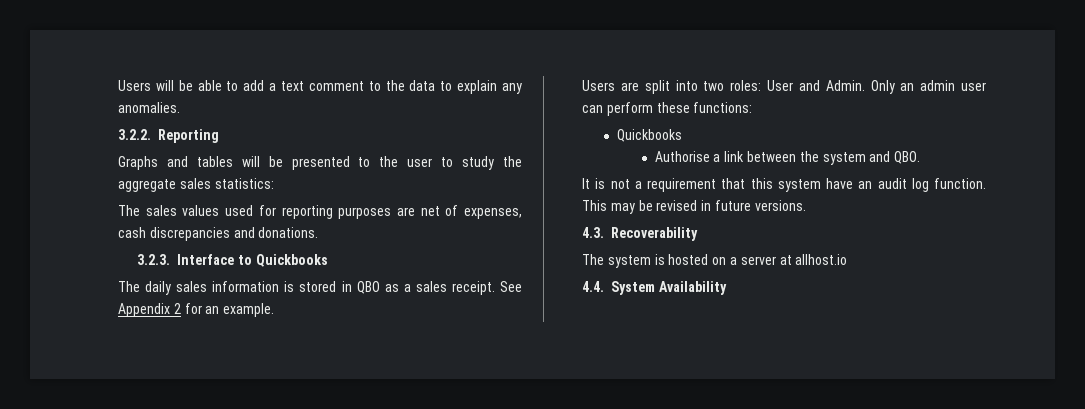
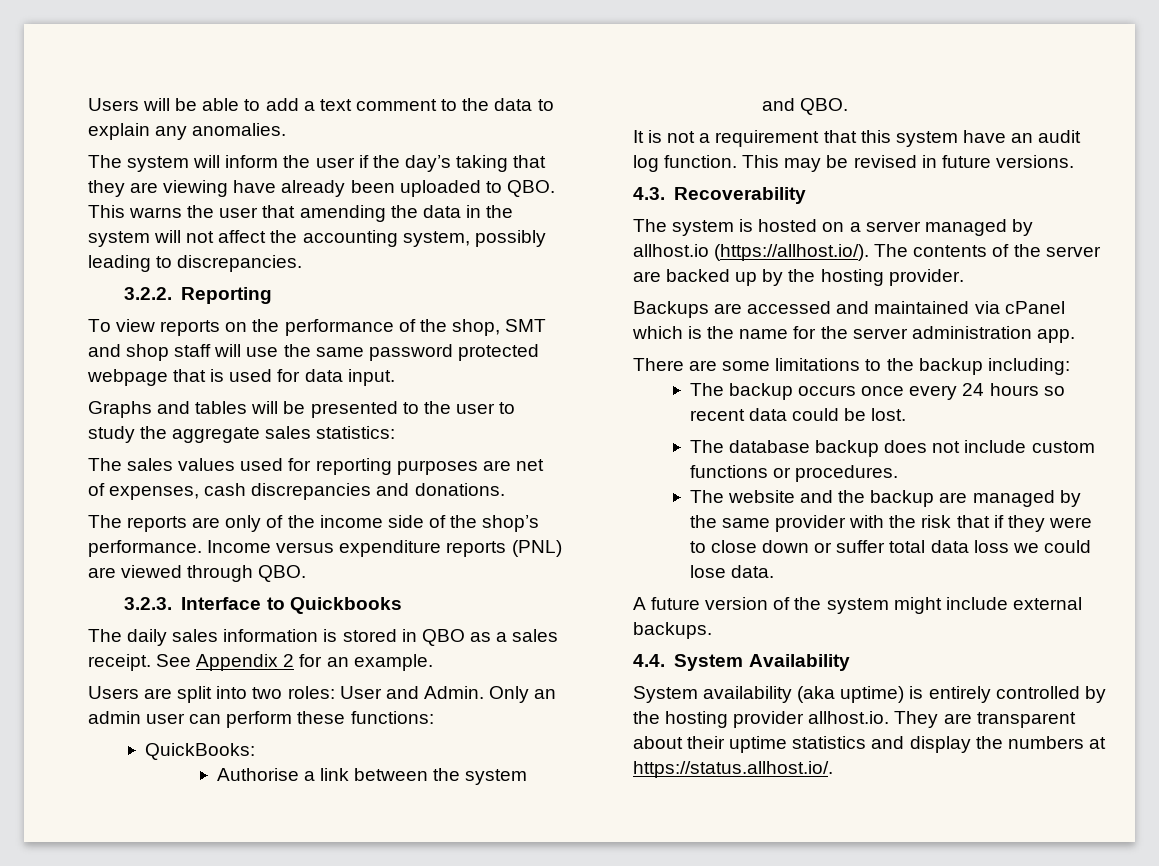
[118,129,220,143] 3.2.2. Reporting -> [87,155,547,172] [87,180,555,197] [87,205,514,222] [87,230,546,247] [87,255,303,272] [123,287,273,304] [87,319,547,336] [87,344,539,361] [86,369,395,386] The system will inform the user if the day’s taking that they are viewing have already been uploaded to QBO. This warns the user that amending the data in the system will not affect the accounting system, possibly leading to discrepancies. // 3.2.2. Reporting // To view reports on the performance of the shop, SMT and shop staff will use the same password protected webpage that is used for data input.
(319, 232) none -> [87,515,540,532] [87,540,562,557] [87,565,307,582] // The reports are only of the income side of the shop’s performance. Income versus expenditure reports (PNL) are viewed through QBO.
[616,129,682,142] Quickbooks -> [144,743,255,760] QuickBooks:
[779,255,792,265] at -> [924,219,1033,236] managed by
[582,281,727,295] // 4.4. System Availability -> [714,244,1101,261] [632,269,964,286] [632,301,1065,318] [631,326,1075,343] [632,358,1070,375] [689,383,1065,400] [689,408,907,421] [689,440,1095,457] [689,465,899,482] [689,490,1081,507] [689,515,1092,532] [689,540,1091,553] [689,565,774,578] [632,597,1082,614] [632,622,712,639] [632,654,850,671] [632,686,1106,703] [632,711,1076,728] [632,736,1106,753] [632,761,833,778] (https://allhost.io/). The contents of the server are backed up by the hosting provider. // Backups are accessed and maintained via cPanel which is the name for the server administration app. // There are some limitations to the backup including: // The backup occurs once every 24 hours so recent data could be lost. // The database backup does not include custom functions or procedures. // The website and the backup are managed by the same provider with the risk that if they were to close down or suffer total data loss we could lose data. // A future version of the system might include external backups. // 4.4. System Availability // System availability (aka uptime) is entirely controlled by the hosting provider allhost.io. They are transparent about their uptime statistics and display the numbers at https://status.allhost.io/.

